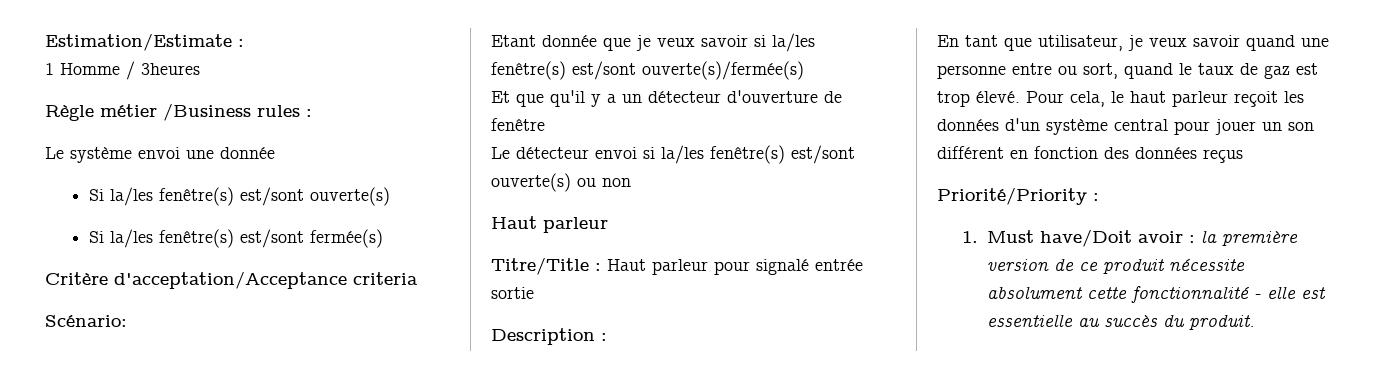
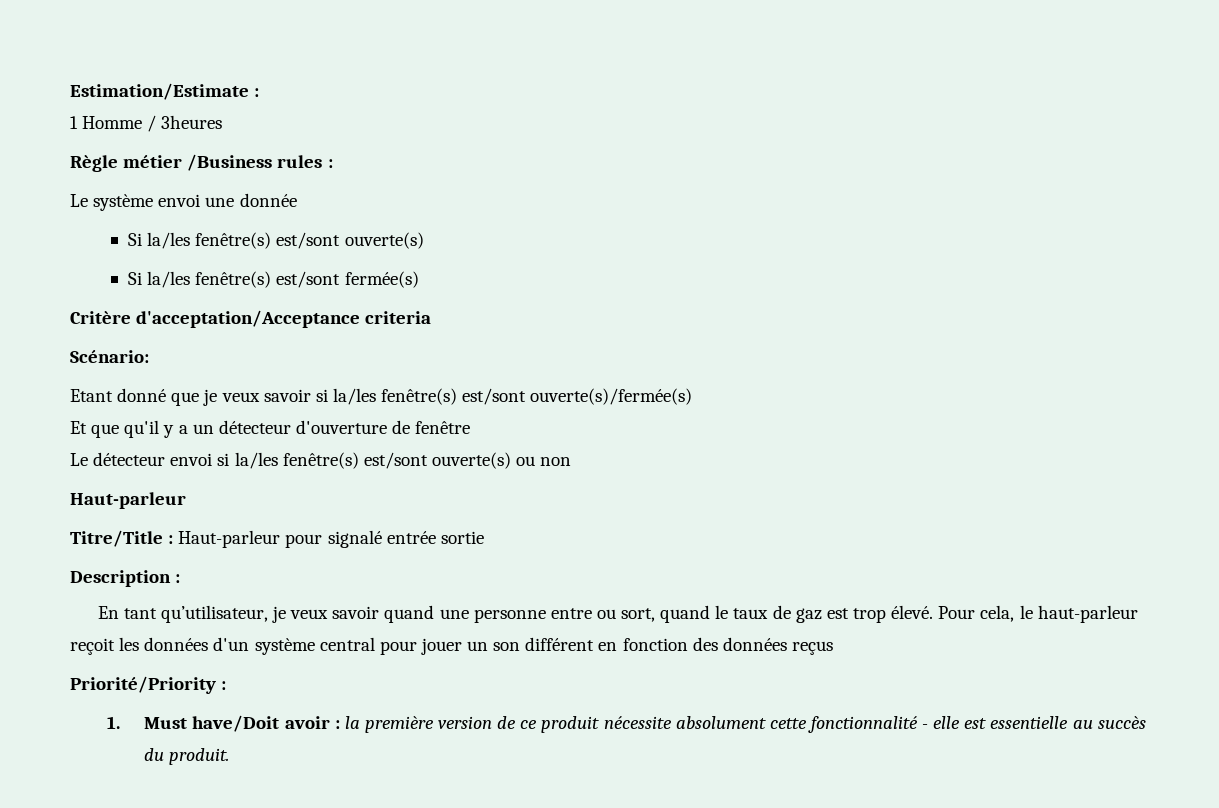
[542,35,597,47] donnée -> [117,388,167,402] donné
[491,216,608,233] Haut parleur -> [70,492,186,509] Haut-parleur
[607,259,708,275] Haut parleur -> [178,530,281,548] Haut-parleur
[1004,35,1123,51] que utilisateur, -> [160,605,268,623] qu’utilisateur,
[1130,91,1228,107] haut parleur -> [1037,605,1138,623] haut-parleur

